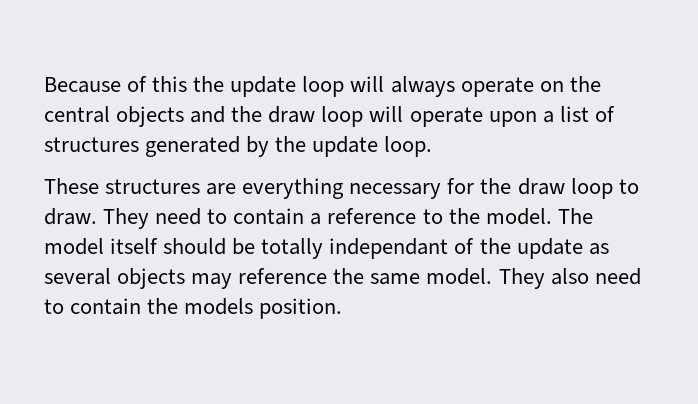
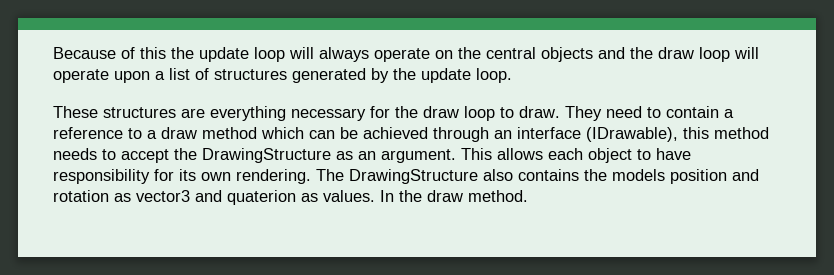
[448,208,593,225] [44,238,609,259] [44,268,641,289] [44,298,343,319] the model. The model itself should be totally independant of the update as several objects may reference the same model. They also need to contain the models position. -> [147,127,769,142] [53,148,691,163] [53,169,759,184] [53,190,528,205] a draw method which can be achieved through an interface (IDrawable), this method needs to accept the DrawingStructure as an argument. This allows each object to have responsibility for its own rendering. The DrawingStructure also contains the models position and rotation as vector3 and quaterion as values. In the draw method.

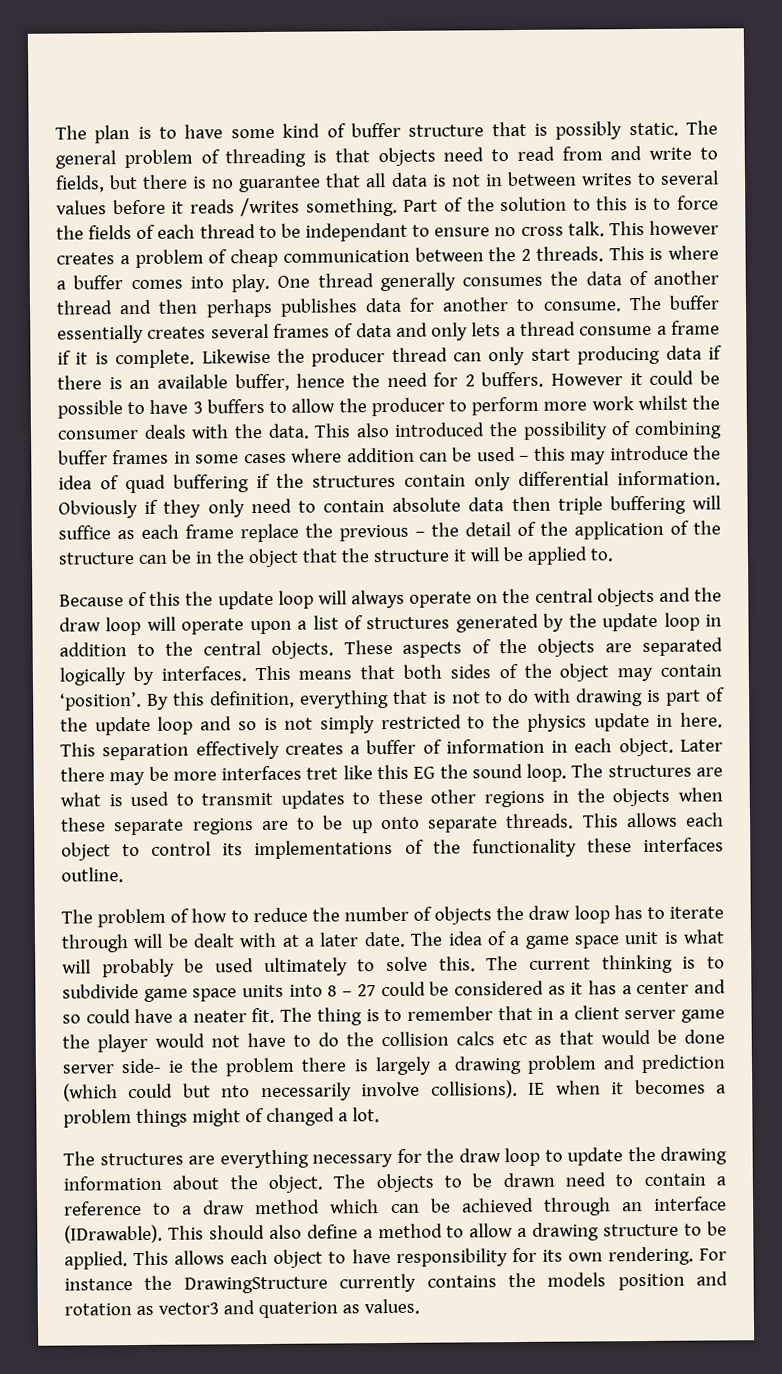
(53, 53) none -> [55,120,719,144] [55,146,718,169] [55,170,720,193] [56,195,719,217] [56,220,719,242] [56,245,719,269] [56,270,719,293] [56,295,720,318] [57,320,720,344] [57,345,722,369] [57,370,720,392] [57,395,720,419] [57,420,722,440] [58,445,722,465] [58,470,721,494] [58,495,721,519] [58,520,721,543] [58,546,614,568] The plan is to have some kind of buffer structure that is possibly static. The general problem of threading is that objects need to read from and write to fields, but there is no guarantee that all data is not in between writes to several values before it reads /writes something. Part of the solution to this is to force the fields of each thread to be independant to ensure no cross talk. This however creates a problem of cheap communication between the 2 threads. This is where a buffer comes into play. One thread generally consumes the data of another thread and then perhaps publishes data for another to consume. The buffer essentially creates several frames of data and only lets a thread consume a frame if it is complete. Likewise the producer thread can only start producing data if there is an available buffer, hence the need for 2 buffers. However it could be possible to have 3 buffers to allow the producer to perform more work whilst the consumer deals with the data. This also introduced the possibility of combining buffer frames in some cases where addition can be used – this may introduce the idea of quad buffering if the structures contain only differential information. Obviously if they only need to contain absolute data then triple buffering will suffice as each frame replace the previous – the detail of the application of the structure can be in the object that the structure it will be applied to. //
[476,68,512,83] [53,106,98,118] loop. // These -> [663,612,723,631] [59,637,723,659] [59,663,722,686] [60,687,726,711] [60,712,723,736] [60,737,723,761] [60,763,723,786] [60,787,723,809] [61,812,724,836] [61,837,724,861] [61,867,124,883] [61,905,724,928] [61,929,726,953] [62,954,725,978] [62,979,726,1002] [62,1005,725,1026] [62,1029,725,1053] [62,1054,726,1077] [63,1079,726,1102] [63,1107,380,1128] [63,1151,95,1166] loop in addition to the central objects. These aspects of the objects are separated logically by interfaces. This means that both sides of the object may contain ‘position’. By this definition, everything that is not to do with drawing is part of the update loop and so is not simply restricted to the physics update in here. This separation effectively creates a buffer of information in each object. Later there may be more interfaces tret like this EG the sound loop. The structures are what is used to transmit updates to these other regions in the objects when these separate regions are to be up onto separate threads. This allows each object to control its implementations of the functionality these interfaces outline. // The problem of how to reduce the number of objects the draw loop has to iterate through will be dealt with at a later date. The idea of a game space unit is what will probably be used ultimately to solve this. The current thinking is to subdivide game space units into 8 – 27 could be considered as it has a center and so could have a neater fit. The thing is to remember that in a client server game the player would not have to do the collision calcs etc as that would be done server side- ie the problem there is largely a drawing problem and prediction (which could but nto necessarily involve collisions). IE when it becomes a problem things might of changed a lot. // The
[519,106,602,121] draw. They -> [567,1146,727,1166] [63,1172,555,1193] update the drawing information about the object. The objects to be drawn
[586,127,769,142] [53,148,456,163] (IDrawable), this method needs to accept the DrawingStructure as an argument. -> [64,1221,727,1244] [64,1251,128,1270] (IDrawable). This should also define a method to allow a drawing structure to be applied.
[316,169,513,184] The DrawingStructure also -> [699,1248,727,1261] [64,1273,417,1294] For instance the DrawingStructure currently
[380,190,528,202] In the draw method. -> (420, 1306) none

